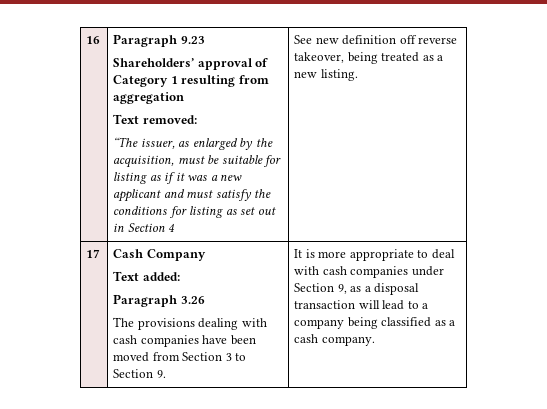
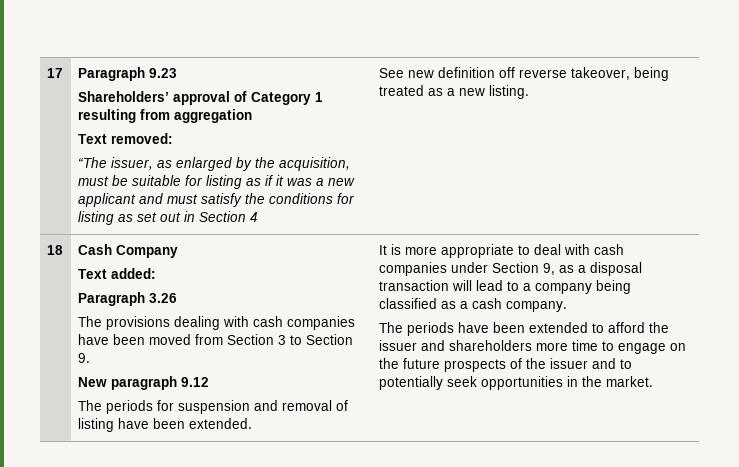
[86,36,101,44] 16 -> [47,68,64,78] 17
[86,249,101,258] 17 -> [47,245,64,255] 18
(166, 374) none -> [78,376,210,390] [78,400,349,414] [78,418,253,432] // New paragraph 9.12 // The periods for suspension and removal of listing have been extended.
(375, 341) none -> [379,322,670,336] [379,340,687,354] [379,358,633,372] [379,376,654,390] // The periods have been extended to afford the issuer and shareholders more time to engage on the future prospects of the issuer and to potentially seek opportunities in the market.

